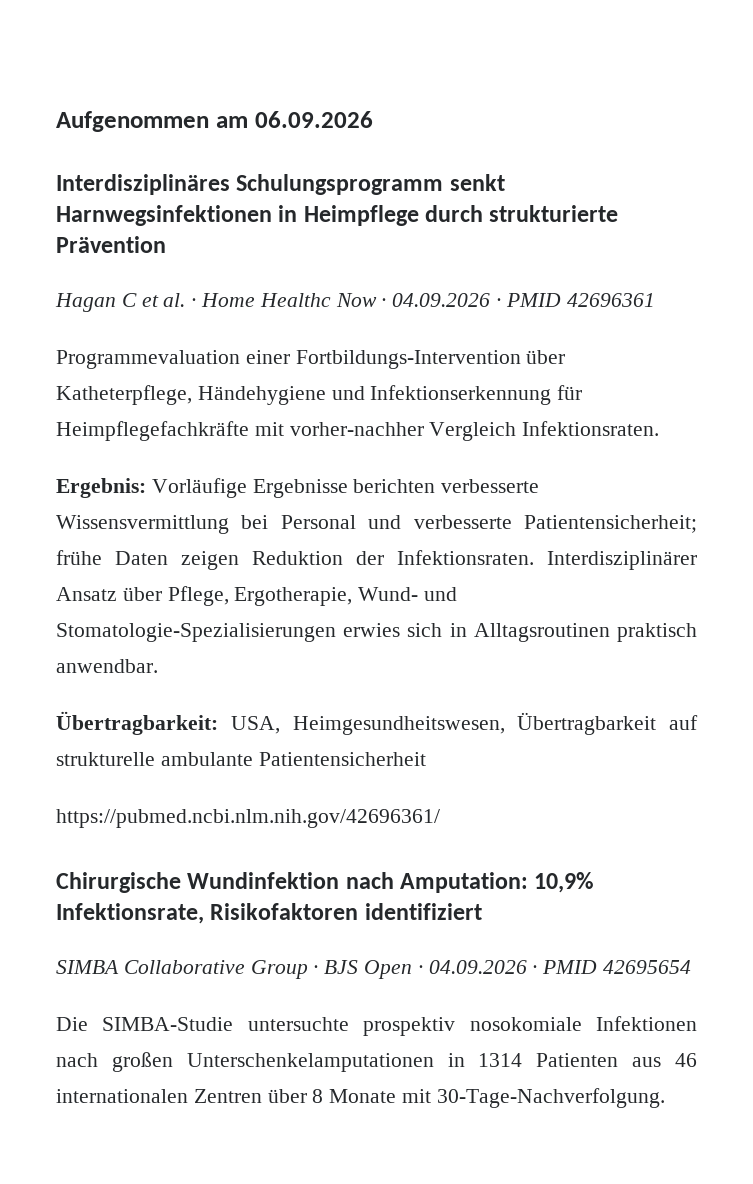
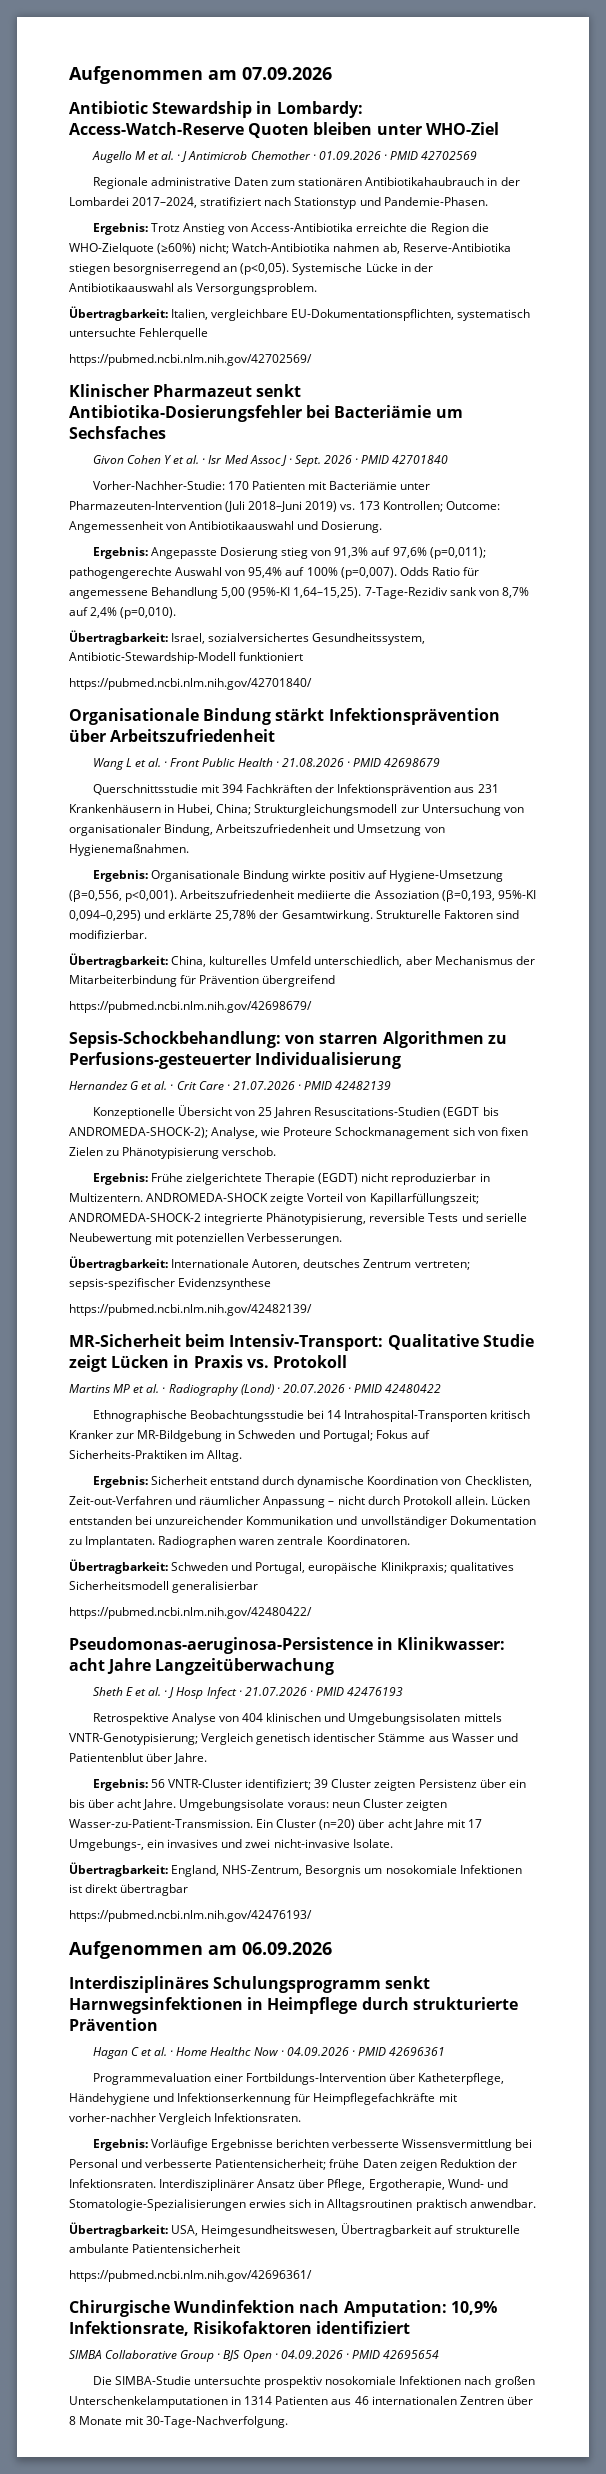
[56,111,248,132] Aufgenommen am -> [69,66,332,84] [69,101,363,118] [69,122,499,138] [91,151,478,163] [92,177,520,189] [69,197,488,209] [92,223,489,235] [69,243,511,255] [69,263,433,275] [69,283,318,295] [69,306,531,321] [69,328,209,340] [69,354,312,366] [69,384,302,397] [69,405,463,422] [69,426,166,439] [92,455,449,467] [92,481,431,490] [69,501,500,512] [69,521,383,533] [92,547,486,559] [69,567,479,579] [69,587,529,599] [69,607,177,619] [69,630,426,645] [69,652,304,664] [69,678,312,690] [69,708,500,725] [69,729,276,742] [92,758,441,770] [92,784,499,796] [69,804,524,816] [69,824,445,836] [69,844,189,856] [92,870,504,882] [69,890,536,902] [69,910,519,922] [69,930,147,939] [69,953,535,968] [69,975,336,987] [69,1001,312,1013] [69,1031,507,1048] [69,1052,402,1069] [69,1081,392,1090] [92,1105,499,1119] [69,1127,528,1139] [69,1147,277,1159] [92,1173,490,1185] [69,1193,479,1205] [69,1213,527,1225] [69,1233,343,1245] [69,1256,470,1271] [69,1278,272,1290] [69,1304,312,1316] [69,1334,534,1351] [69,1355,347,1372] [69,1384,442,1396] [92,1410,531,1422] [69,1430,430,1442] [69,1450,243,1462] [92,1476,532,1488] [69,1496,530,1508] [69,1516,536,1528] [69,1536,410,1548] [69,1559,514,1574] [69,1581,259,1593] [69,1607,312,1619] [69,1637,506,1654] [69,1658,335,1675] [92,1687,404,1699] [92,1713,502,1725] [69,1733,518,1745] [69,1753,208,1764] [92,1779,526,1791] [69,1799,447,1811] [69,1819,482,1830] [69,1839,393,1851] [69,1862,522,1877] [69,1884,189,1896] [69,1910,312,1922] [69,1941,237,1959] Aufgenommen am 07.09.2026 // Antibiotic Stewardship in Lombardy: Access-Watch-Reserve Quoten bleiben unter WHO-Ziel // Augello M et al. · J Antimicrob Chemother · 01.09.2026 · PMID 42702569 // Regionale administrative Daten zum stationären Antibiotikahaubrauch in der Lombardei 2017–2024, stratifiziert nach Stationstyp und Pandemie-Phasen. // Ergebnis: Trotz Anstieg von Access-Antibiotika erreichte die Region die WHO-Zielquote (≥60%) nicht; Watch-Antibiotika nahmen ab, Reserve-Antibiotika stiegen besorgniserregend an (p<0,05). Systemische Lücke in der Antibiotikaauswahl als Versorgungsproblem. // Übertragbarkeit: Italien, vergleichbare EU-Dokumentationspflichten, systematisch untersuchte Fehlerquelle // https://pubmed.ncbi.nlm.nih.gov/42702569/ // Klinischer Pharmazeut senkt Antibiotika-Dosierungsfehler bei Bacteriämie um Sechsfaches // Givon Cohen Y et al. · Isr Med Assoc J · Sept. 2026 · PMID 42701840 // Vorher-Nachher-Studie: 170 Patienten mit Bacteriämie unter Pharmazeuten-Intervention (Juli 2018–Juni 2019) vs. 173 Kontrollen; Outcome: Angemessenheit von Antibiotikaauswahl und Dosierung. // Ergebnis: Angepasste Dosierung stieg von 91,3% auf 97,6% (p=0,011); pathogengerechte Auswahl von 95,4% auf 100% (p=0,007). Odds Ratio für angemessene Behandlung 5,00 (95%-KI 1,64–15,25). 7-Tage-Rezidiv sank von 8,7% auf 2,4% (p=0,010). // Übertragbarkeit: Israel, sozialversichertes Gesundheitssystem, Antibiotic-Stewardship-Modell funktioniert // https://pubmed.ncbi.nlm.nih.gov/42701840/ // Organisationale Bindung stärkt Infektionsprävention über Arbeitszufriedenheit // Wang L et al. · Front Public Health · 21.08.2026 · PMID 42698679 // Querschnittsstudie mit 394 Fachkräften der Infektionsprävention aus 231 Krankenhäusern in Hubei, China; Strukturgleichungsmodell zur Untersuchung von organisationaler Bindung, Arbeitszufriedenheit und Umsetzung von Hygienemaßnahmen. // Ergebnis: Organisationale Bindung wirkte positiv auf Hygiene-Umsetzung (β=0,556, p<0,001). Arbeitszufriedenheit mediierte die Assoziation (β=0,193, 95%-KI 0,094–0,295) und erklärte 25,78% der Gesamtwirkung. Strukturelle Faktoren sind modifizierbar. // Übertragbarkeit: China, kulturelles Umfeld unterschiedlich, aber Mechanismus der Mitarbeiterbindung für Prävention übergreifend // https://pubmed.ncbi.nlm.nih.gov/42698679/ // Sepsis-Schockbehandlung: von starren Algorithmen zu Perfusions-gesteuerter Individualisierung // Hernandez G et al. · Crit Care · 21.07.2026 · PMID 42482139 // Konzeptionelle Übersicht von 25 Jahren Resuscitations-Studien (EGDT bis ANDROMEDA-SHOCK-2); Analyse, wie Proteure Schockmanagement sich von fixen Zielen zu Phänotypisierung verschob. // Ergebnis: Frühe zielgerichtete Therapie (EGDT) nicht reproduzierbar in Multizentern. ANDROMEDA-SHOCK zeigte Vorteil von Kapillarfüllungszeit; ANDROMEDA-SHOCK-2 integrierte Phänotypisierung, reversible Tests und serielle Neubewertung mit potenziellen Verbesserungen. // Übertragbarkeit: Internationale Autoren, deutsches Zentrum vertreten; sepsis-spezifischer Evidenzsynthese // https://pubmed.ncbi.nlm.nih.gov/42482139/ // MR-Sicherheit beim Intensiv-Transport: Qualitative Studie zeigt Lücken in Praxis vs. Protokoll // Martins MP et al. · Radiography (Lond) · 20.07.2026 · PMID 42480422 // Ethnographische Beobachtungsstudie bei 14 Intrahospital-Transporten kritisch Kranker zur MR-Bildgebung in Schweden und Portugal; Fokus auf Sicherheits-Praktiken im Alltag. // Ergebnis: Sicherheit entstand durch dynamische Koordination von Checklisten, Zeit-out-Verfahren und räumlicher Anpassung – nicht durch Protokoll allein. Lücken entstanden bei unzureichender Kommunikation und unvollständiger Dokumentation zu Implantaten. Radiographen waren zentrale Koordinatoren. // Übertragbarkeit: Schweden und Portugal, europäische Klinikpraxis; qualitatives Sicherheitsmodell generalisierbar // https://pubmed.ncbi.nlm.nih.gov/42480422/ // Pseudomonas-aeruginosa-Persistence in Klinikwasser: acht Jahre Langzeitüberwachung // Sheth E et al. · J Hosp Infect · 21.07.2026 · PMID 42476193 // Retrospektive Analyse von 404 klinischen und Umgebungsisolaten mittels VNTR-Genotypisierung; Vergleich genetisch identischer Stämme aus Wasser und Patientenblut über Jahre. // Ergebnis: 56 VNTR-Cluster identifiziert; 39 Cluster zeigten Persistenz über ein bis über acht Jahre. Umgebungsisolate voraus: neun Cluster zeigten Wasser-zu-Patient-Transmission. Ein Cluster (n=20) über acht Jahre mit 17 Umgebungs-, ein invasives und zwei nicht-invasive Isolate. // Übertragbarkeit: England, NHS-Zentrum, Besorgnis um nosokomiale Infektionen ist direkt übertragbar // https://pubmed.ncbi.nlm.nih.gov/42476193/ // Aufgenommen am

